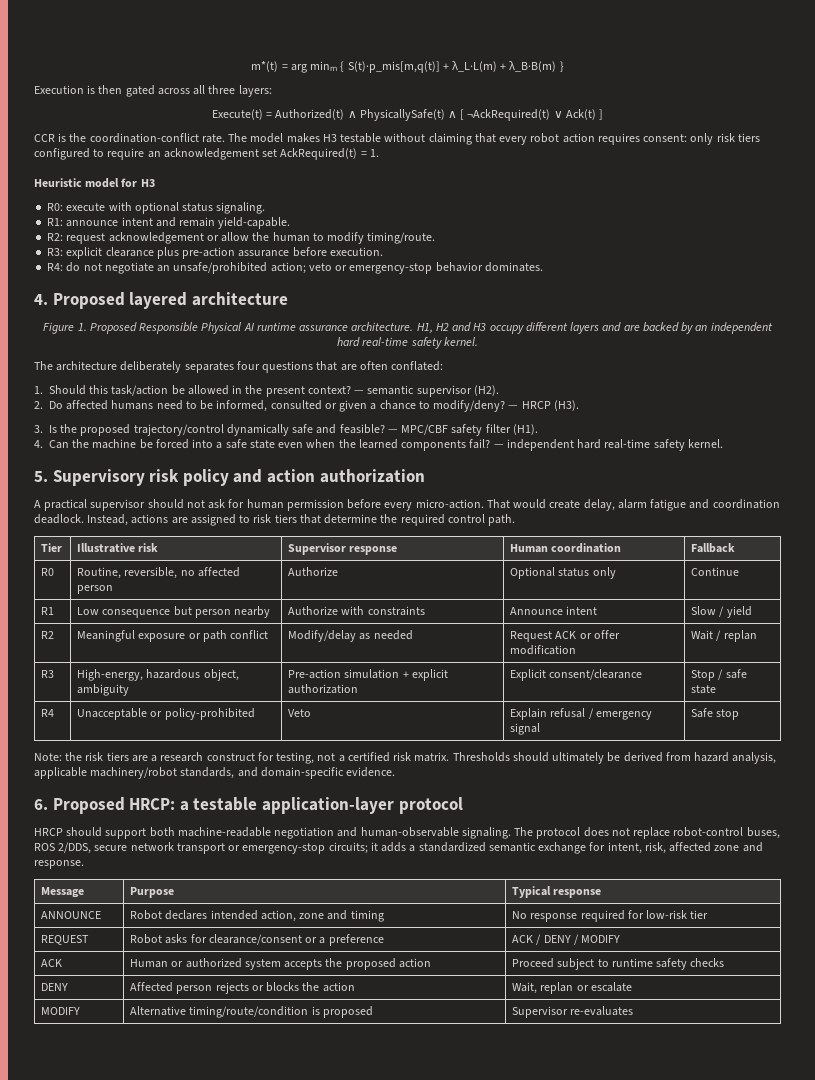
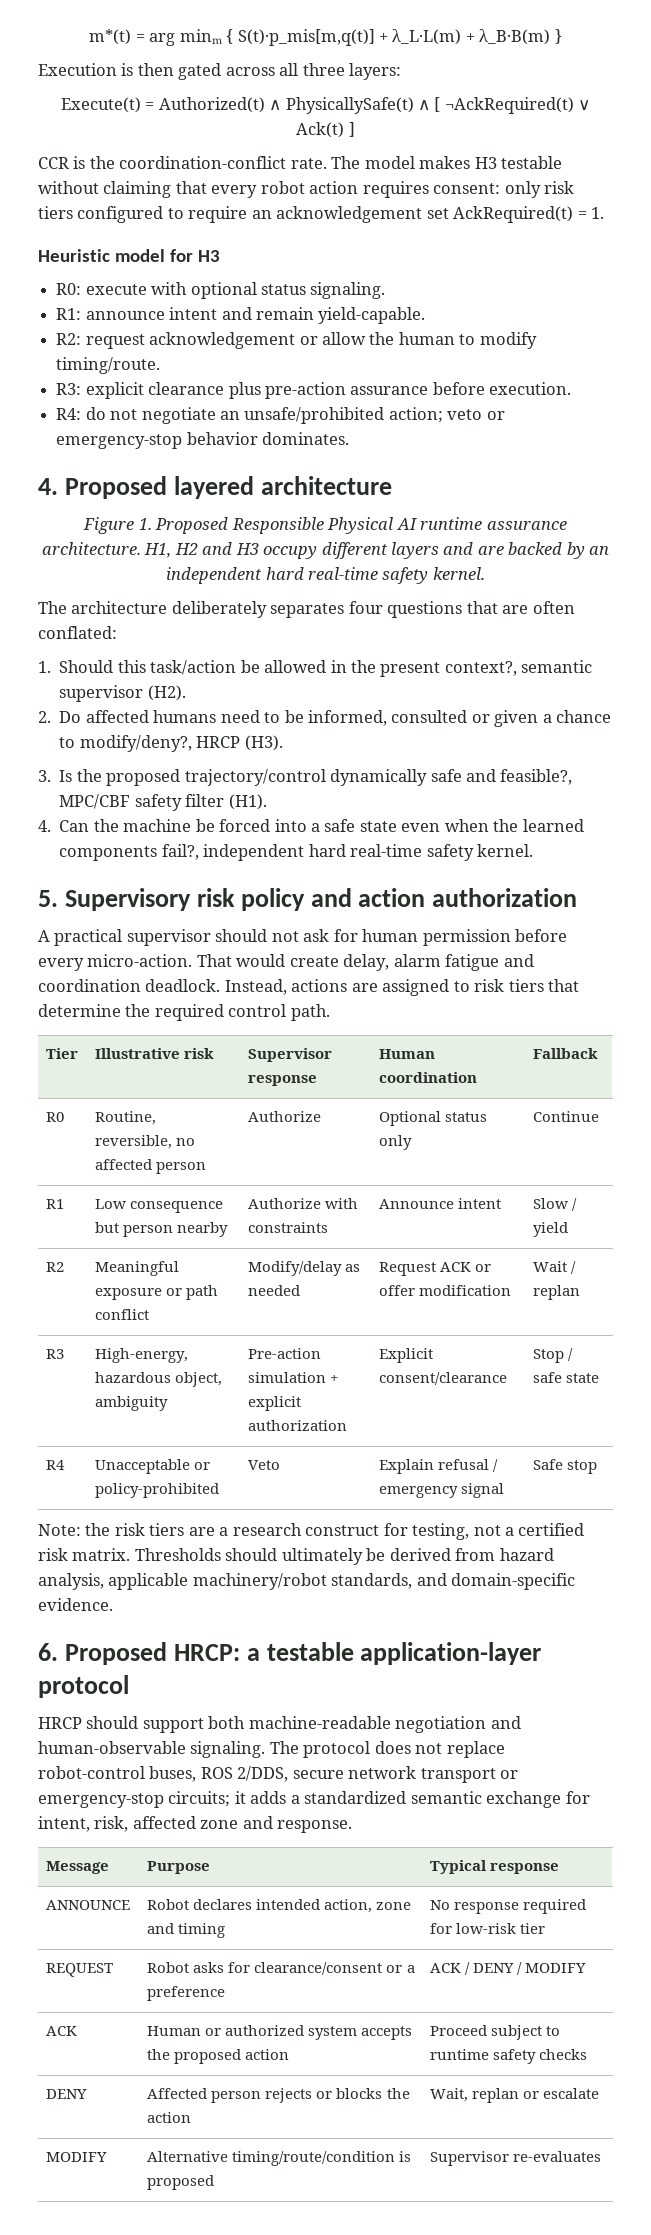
[307,386,365,394] context? — -> [444,661,517,676] context?,
[433,400,519,412] modify/deny? — -> [79,735,192,752] modify/deny?,
[339,424,398,434] feasible? — -> [500,769,573,785] feasible?,
[469,439,504,449] fail? — -> [161,844,199,860] fail?,

